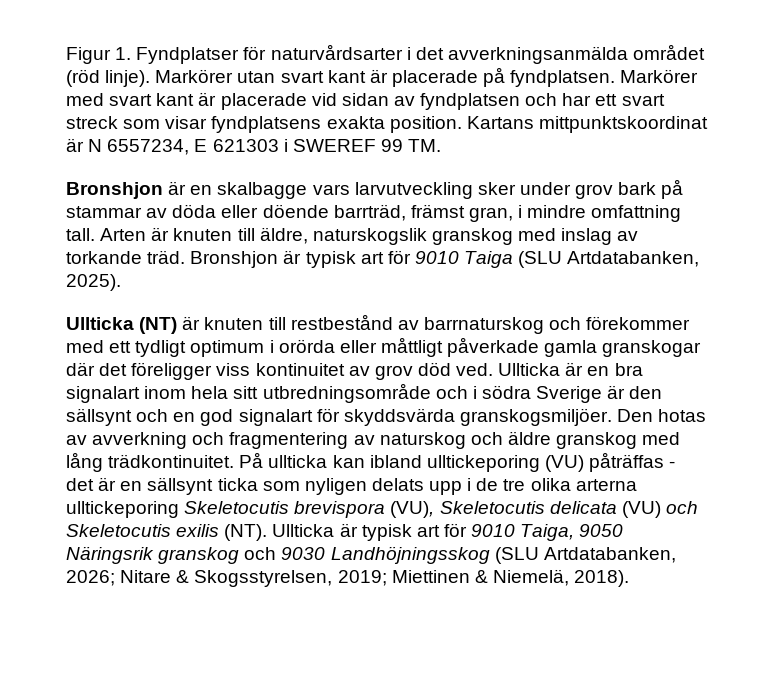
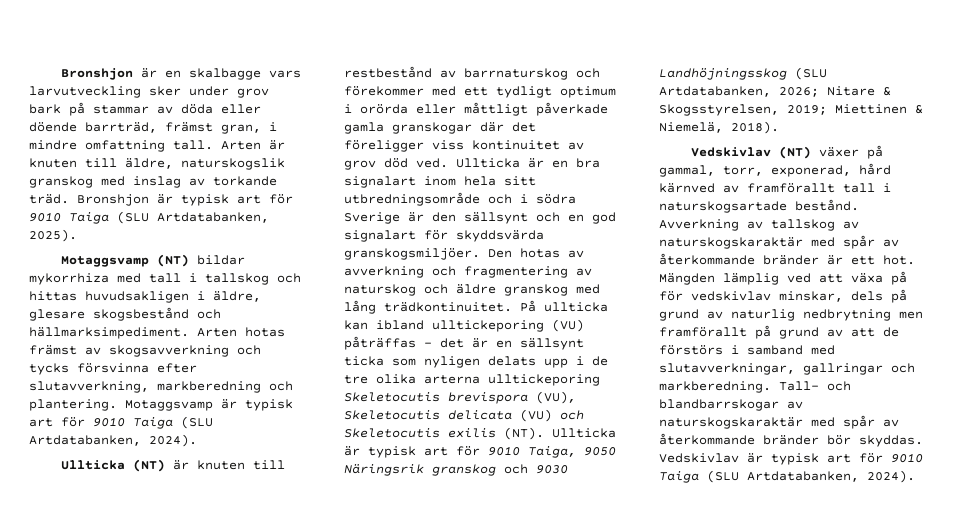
[66,44,706,64] [66,67,699,87] [66,92,665,110] [66,116,708,133] [66,138,442,155] Figur 1. Fyndplatser för naturvårdsarter i det avverkningsanmälda området (röd linje). Markörer utan svart kant är placerade på fyndplatsen. Markörer med svart kant är placerade vid sidan av fyndplatsen och har ett svart streck som visar fyndplatsens exakta position. Kartans mittpunktskoordinat är N 6557234, E 621303 i SWEREF 99 TM. // -> (61, 74) none
(121, 282) none -> [61,254,246,267] [29,273,301,285] [29,291,261,303] [29,307,221,321] [29,327,285,339] [29,345,261,357] [29,363,197,375] [29,381,293,393] [29,399,293,411] [29,416,213,429] [29,434,197,447] // Motaggsvamp (NT) bildar mykorrhiza med tall i tallskog och hittas huvudsakligen i äldre, glesare skogsbestånd och hällmarksimpediment. Arten hotas främst av skogsavverkning och tycks försvinna efter slutavverkning, markberedning och plantering. Motaggsvamp är typisk art för 9010 Taiga (SLU Artdatabanken, 2024).
(630, 578) none -> [691,145,884,159] [659,163,891,177] [659,183,891,193] [659,199,859,213] [659,219,859,231] [659,235,899,249] [659,253,915,265] [659,271,907,285] [659,289,907,303] [659,309,923,321] [659,325,899,339] [659,345,835,355] [659,363,915,375] [659,381,851,393] [659,399,803,411] [659,415,899,429] [659,433,923,447] [659,453,923,465] [659,470,915,483] // Vedskivlav (NT) växer på gammal, torr, exponerad, hård kärnved av framförallt tall i naturskogsartade bestånd. Avverkning av tallskog av naturskogskaraktär med spår av återkommande bränder är ett hot. Mängden lämplig ved att växa på för vedskivlav minskar, dels på grund av naturlig nedbrytning men framförallt på grund av att de förstörs i samband med slutavverkningar, gallringar och markberedning. Tall- och blandbarrskogar av naturskogskaraktär med spår av återkommande bränder bör skyddas. Vedskivlav är typisk art för 9010 Taiga (SLU Artdatabanken, 2024).

